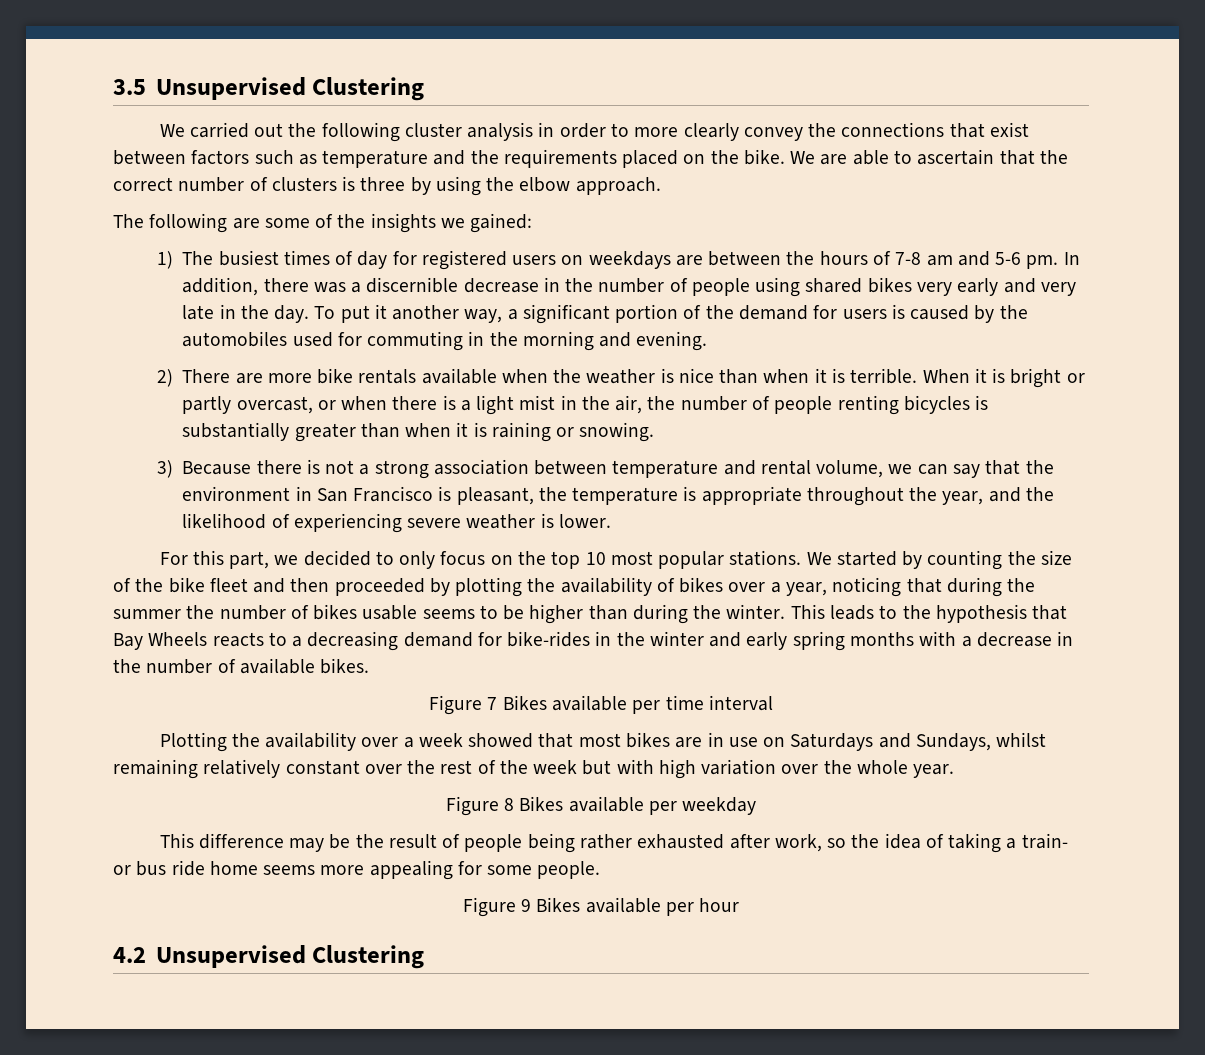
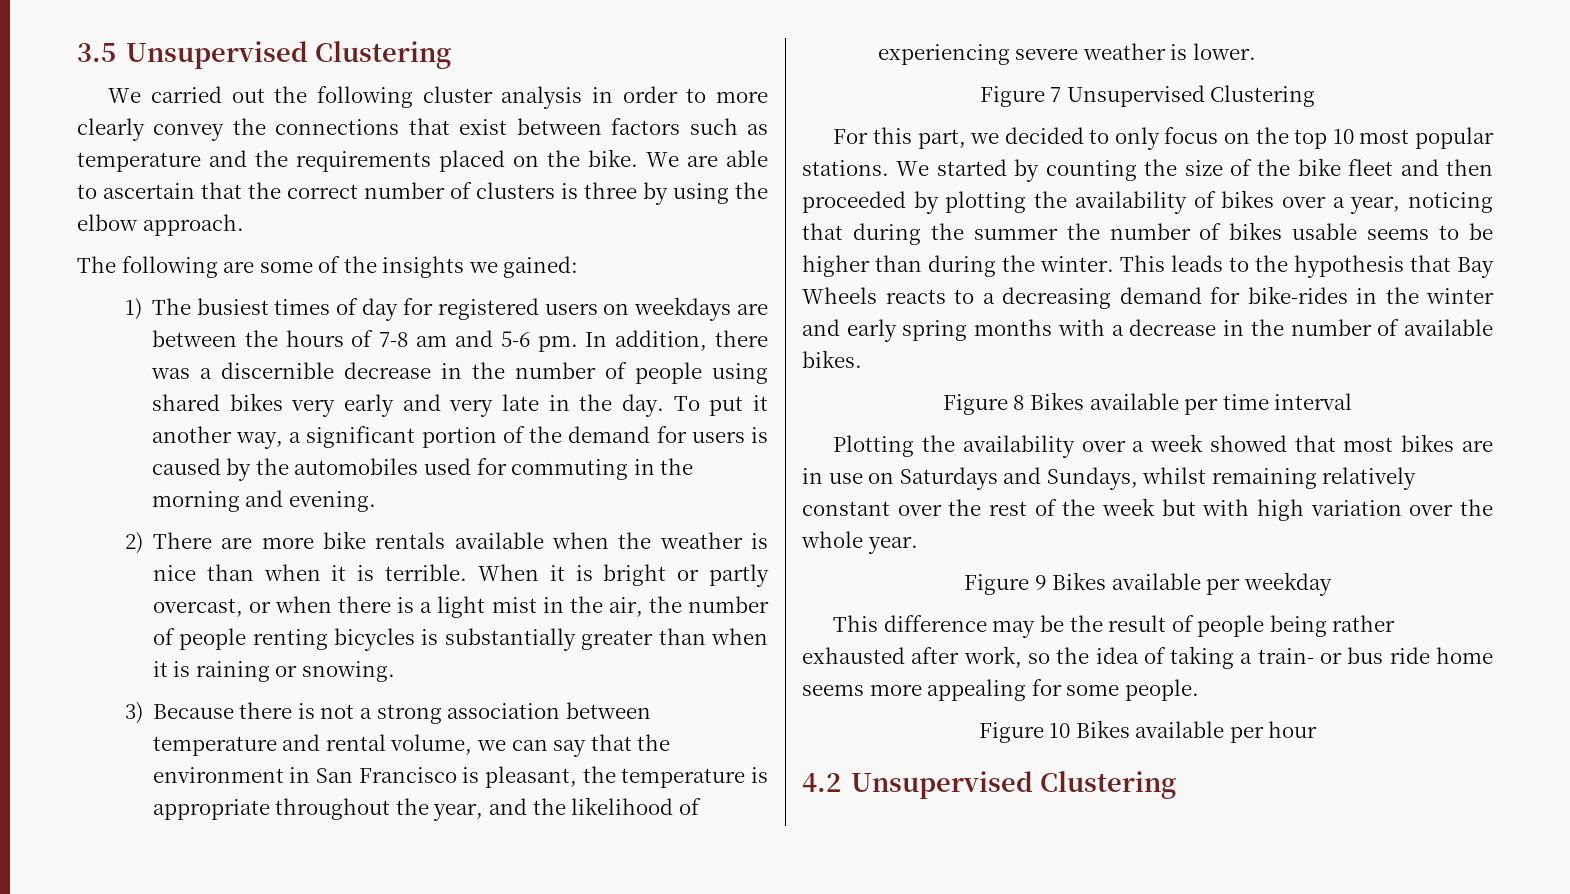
(611, 521) none -> [979,85,1316,107] // Figure 7 Unsupervised Clustering
[487,697,498,710] 7 -> [1013,395,1025,410] 8
[504,798,515,811] 8 -> [1034,575,1047,590] 9
[521,899,532,912] 9 -> [1049,723,1071,738] 10

